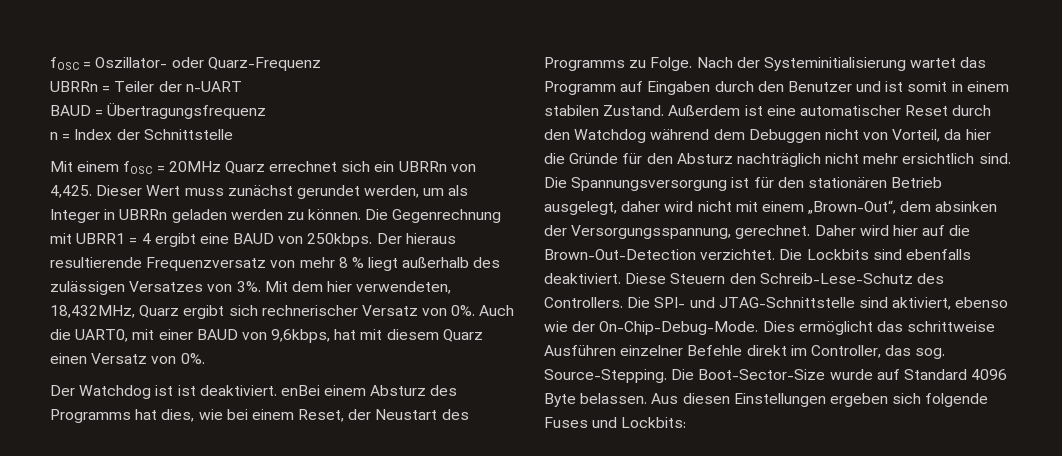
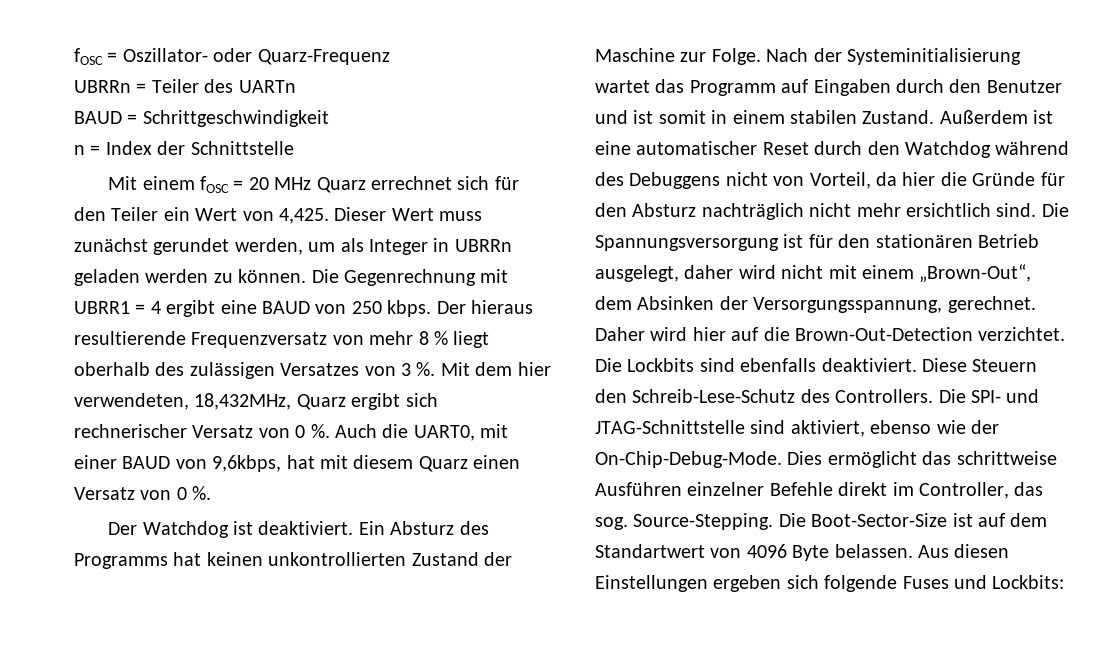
[158,81,242,92] der n-UART -> [204,79,296,93] des UARTn
[107,102,267,119] Übertragungsfrequenz -> [142,110,329,127] Schrittgeschwindigkeit
[168,161,221,172] 20MHz -> [248,177,312,190] 20 MHz
[374,161,447,172] ein UBRRn -> [494,176,519,190] [74,207,238,221] für den Teiler ein Wert
[307,233,373,247] 250kbps. -> [351,300,432,317] 250 kbps.
[402,257,470,268] außerhalb -> [74,362,150,376] oberhalb
[236,281,261,292] 3%. -> [401,362,436,376] 3 %.
[451,305,476,316] 0%. -> [295,424,330,438] 0 %.
[180,353,205,364] 0%. -> [176,486,212,500] 0 %.
[177,385,458,396] [50,409,469,423] [544,57,647,71] ist deaktiviert. enBei einem Absturz des Programms hat dies, wie bei einem Reset, der Neustart des Programms zu -> [258,521,489,535] [74,552,512,569] [595,48,707,62] deaktiviert. Ein Absturz des Programms hat keinen unkontrollierten Zustand der Maschine zur
[713,129,821,143] dem Debuggen -> [595,172,721,189] des Debuggens
[935,201,998,212] absinken -> [637,296,715,310] Absinken
[829,369,967,380] wurde auf Standard -> [952,513,1048,527] [595,544,742,558] ist auf dem Standartwert von

